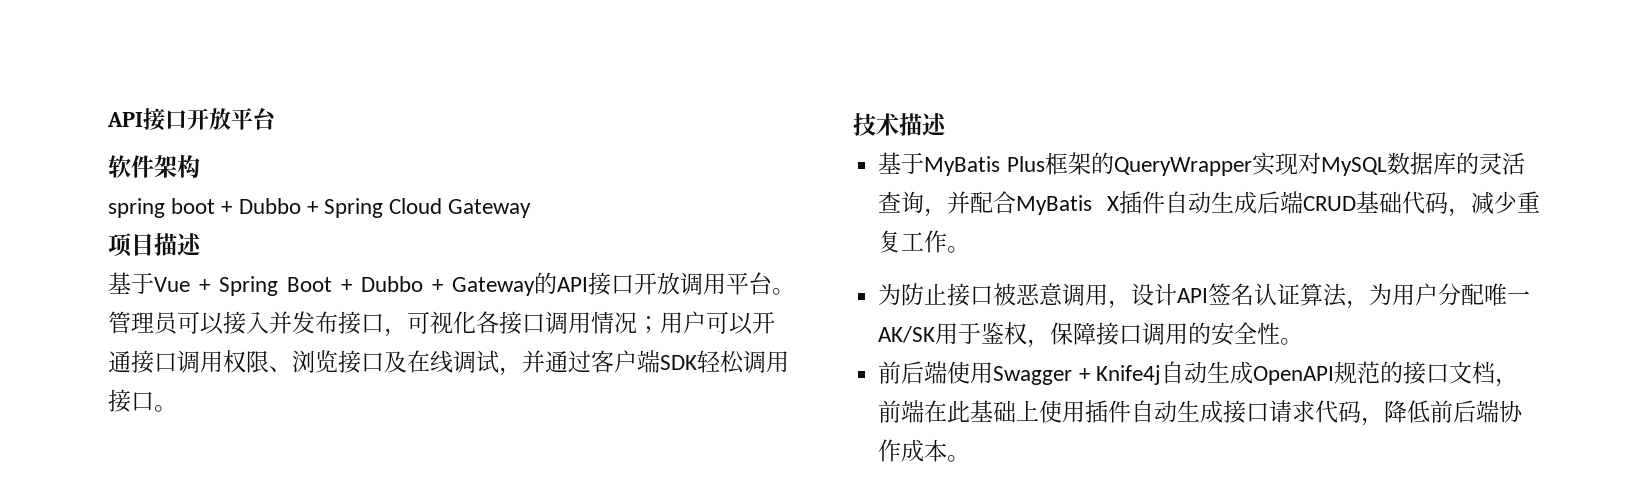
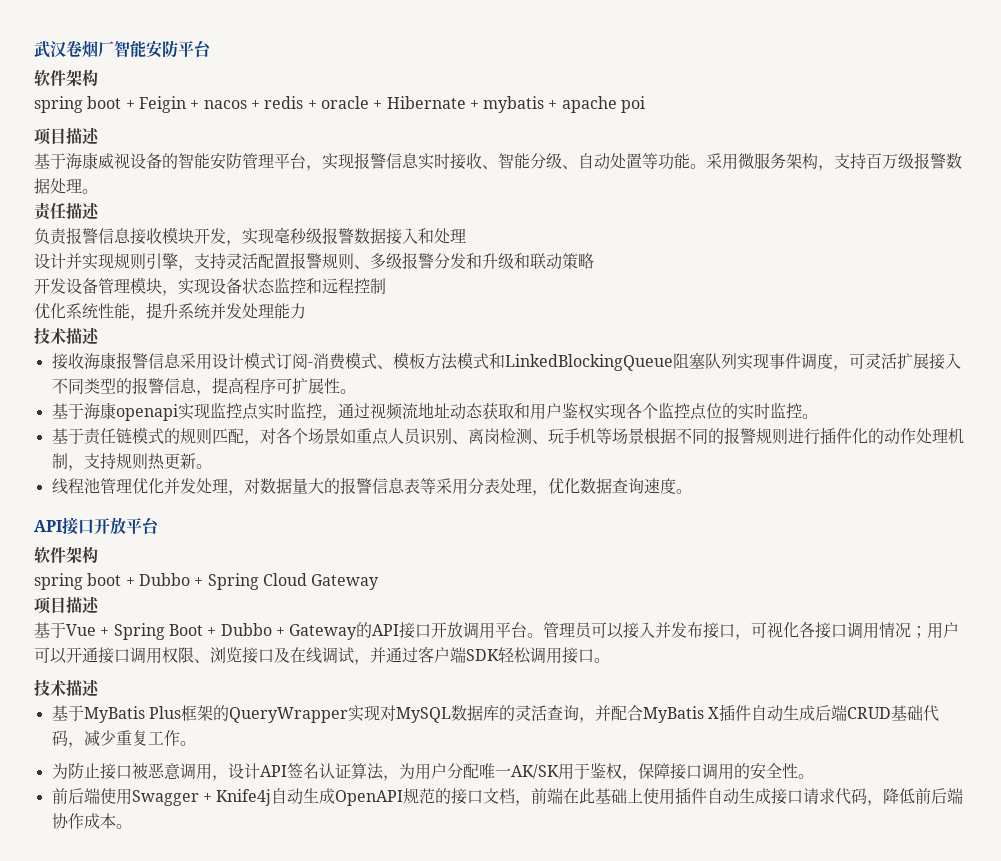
(107, 119) none -> [34,40,211,58] [34,69,98,87] [34,96,646,113] [34,127,99,145] [34,152,962,171] [34,178,98,194] [34,202,99,220] [34,227,466,246] [34,252,594,271] [34,277,386,296] [34,302,306,321] [34,327,99,345] [51,352,961,371] [51,377,356,396] [51,402,818,421] [51,427,964,446] [51,453,212,471] [51,477,692,496] 武汉卷烟厂智能安防平台 // 软件架构 // spring boot + Feigin + nacos + redis + oracle + Hibernate + mybatis + apache poi // 项目描述 // 基于海康威视设备的智能安防管理平台，实现报警信息实时接收、智能分级、自动处置等功能。采用微服务架构，支持百万级报警数据处理。 // 责任描述 // 负责报警信息接收模块开发，实现毫秒级报警数据接入和处理 // 设计并实现规则引擎，支持灵活配置报警规则、多级报警分发和升级和联动策略 // 开发设备管理模块，实现设备状态监控和远程控制 // 优化系统性能，提升系统并发处理能力 // 技术描述 // 接收海康报警信息采用设计模式订阅-消费模式、模板方法模式和LinkedBlockingQueue阻塞队列实现事件调度，可灵活扩展接入不同类型的报警信息，提高程序可扩展性。 // 基于海康openapi实现监控点实时监控，通过视频流地址动态获取和用户鉴权实现各个监控点位的实时监控。 // 基于责任链模式的规则匹配，对各个场景如重点人员识别、离岗检测、玩手机等场景根据不同的报警规则进行插件化的动作处理机制，支持规则热更新。 // 线程池管理优化并发处理，对数据量大的报警信息表等采用分表处理，优化数据查询速度。 //

